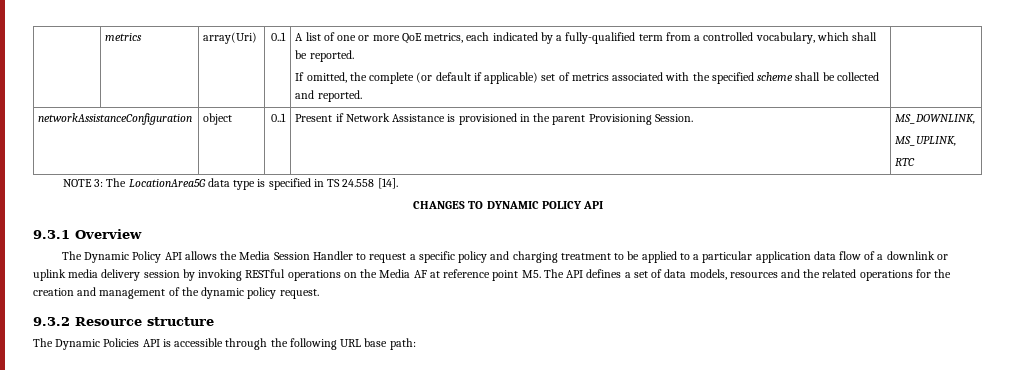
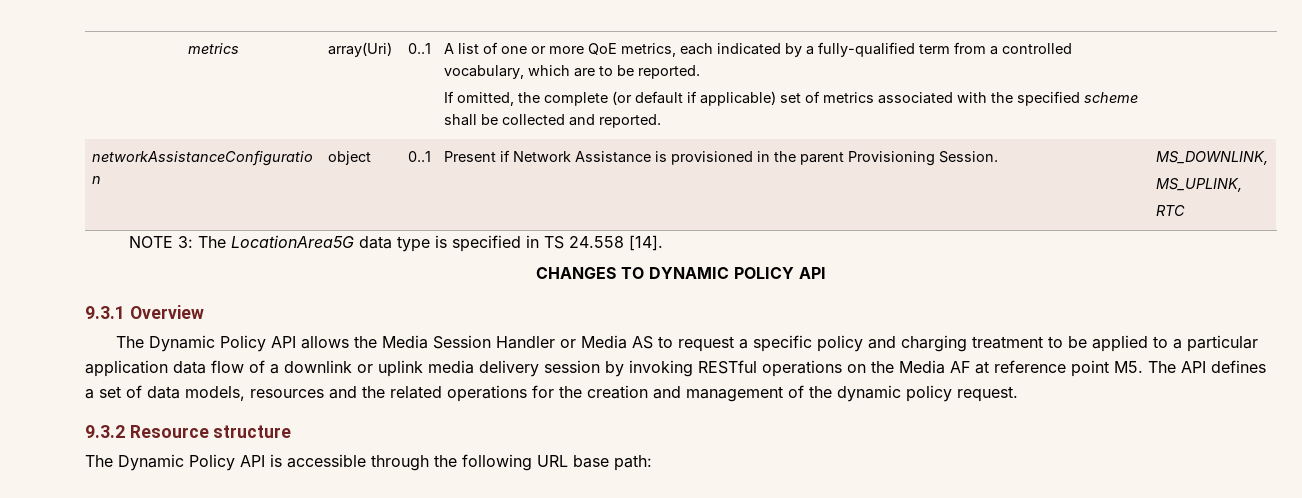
[852,32,878,41] shall -> [573,66,613,77] are to
(353, 255) none -> [560,335,654,349] or Media AS
[103,338,140,347] Policies -> [189,454,235,471] Policy

